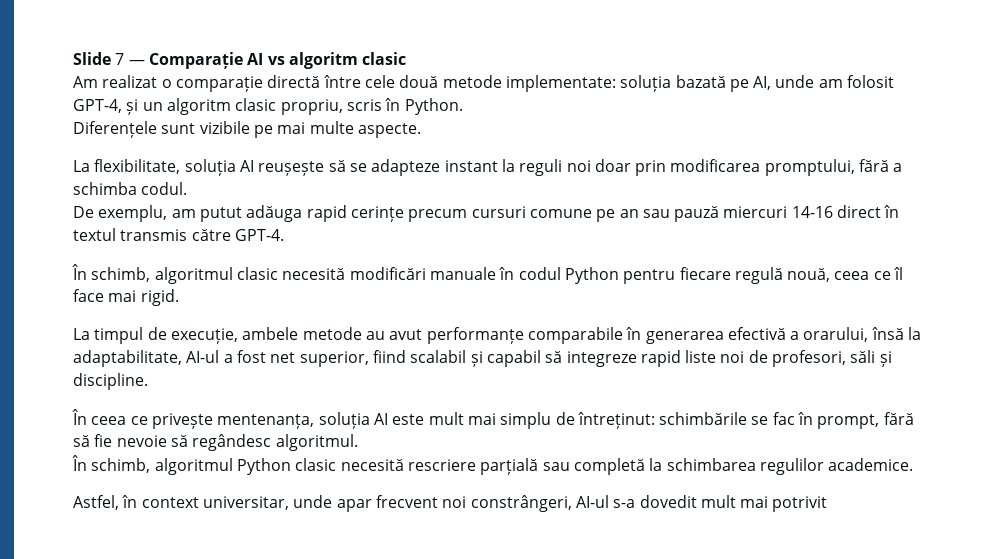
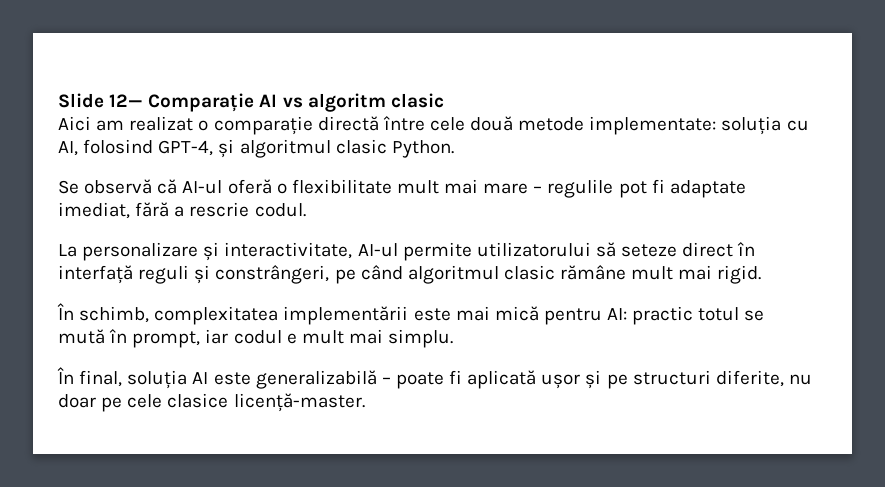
[115,53,145,65] 7 — -> [109,94,144,107] 12—
[73,76,98,88] Am -> [58,116,125,131] Aici am
[675,75,895,92] [73,98,463,115] [73,121,421,138] [73,159,903,176] [73,182,188,195] [73,205,900,222] [73,228,284,241] [72,264,904,284] [73,289,179,306] [73,327,922,344] [73,350,892,367] [73,373,148,390] [72,409,914,429] [73,434,358,451] [72,455,914,475] [73,495,828,512] bazată pe AI, unde am folosit GPT-4, și un algoritm clasic propriu, scris în Python. // Diferențele sunt vizibile pe mai multe aspecte. // La flexibilitate, soluția AI reușește să se adapteze instant la reguli noi doar prin modificarea promptului, fără a schimba codul. // De exemplu, am putut adăuga rapid cerințe precum cursuri comune pe an sau pauză miercuri 14-16 direct în textul transmis către GPT-4. // În schimb, algoritmul clasic necesită modificări manuale în codul Python pentru fiecare regulă nouă, ceea ce îl face mai rigid. // La timpul de execuție, ambele metode au avut performanțe comparabile în generarea efectivă a orarului, însă la adaptabilitate, AI-ul a fost net superior, fiind scalabil și capabil să integreze rapid liste noi de profesori, săli și discipline. // În ceea ce privește mentenanța, soluția AI este mult mai simplu de întreținut: schimbările se fac în prompt, fără să fie nevoie să regândesc algoritmul. // În schimb, algoritmul Python clasic necesită rescriere parțială sau completă la schimbarea regulilor academice. // Astfel, în context universitar, unde apar frecvent noi constrângeri, AI-ul s-a dovedit mult mai potrivit -> [786,120,809,131] [58,139,454,158] [58,179,746,198] [58,202,306,219] [58,242,756,261] [58,265,762,284] [57,303,765,325] [58,329,454,348] [57,367,812,389] [58,393,365,412] cu AI, folosind GPT-4, și algoritmul clasic Python. // Se observă că AI-ul oferă o flexibilitate mult mai mare – regulile pot fi adaptate imediat, fără a rescrie codul. // La personalizare și interactivitate, AI-ul permite utilizatorului să seteze direct în interfață reguli și constrângeri, pe când algoritmul clasic rămâne mult mai rigid. // În schimb, complexitatea implementării este mai mică pentru AI: practic totul se mută în prompt, iar codul e mult mai simplu. // În final, soluția AI este generalizabilă – poate fi aplicată ușor și pe structuri diferite, nu doar pe cele clasice licență-master.

